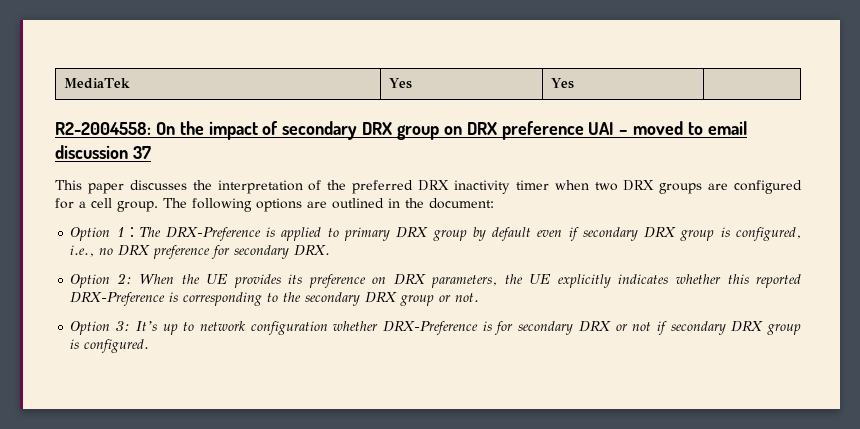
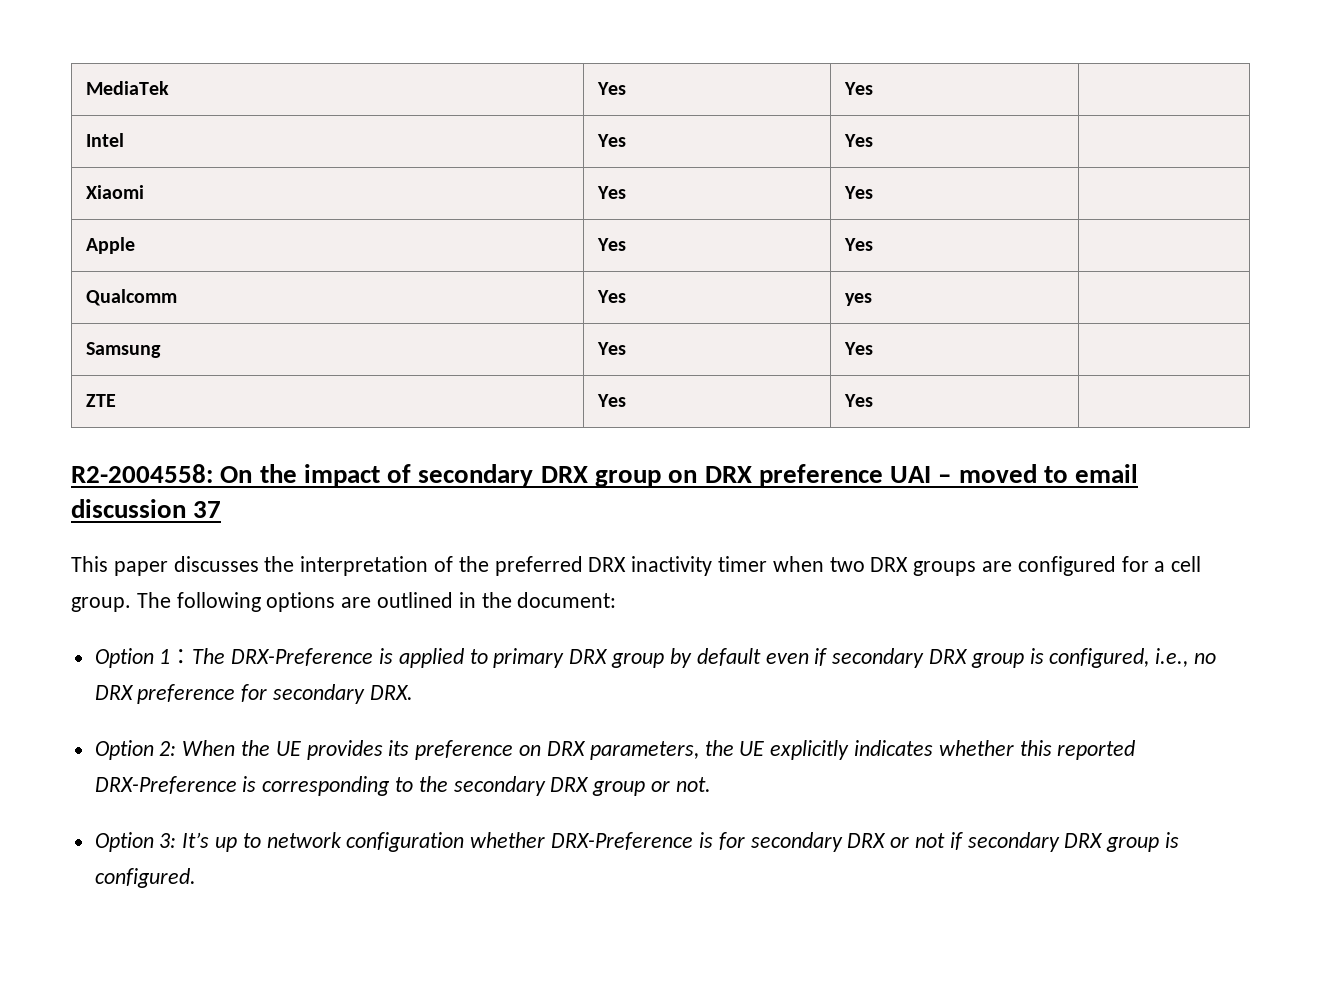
(575, 83) none -> [85,133,124,147] [596,134,626,147] [843,134,873,147] [85,185,144,199] [596,186,626,199] [843,186,873,199] [85,237,135,254] [596,238,626,251] [843,238,873,251] [85,289,177,306] [596,290,626,303] [844,293,872,306] [85,342,161,358] [596,342,626,355] [843,342,873,355] [85,394,116,407] [596,394,626,407] [843,394,873,407] // Intel | Yes | Yes | // Xiaomi | Yes | Yes | // Apple | Yes | Yes | // Qualcomm | Yes | yes | // Samsung | Yes | Yes | // ZTE | Yes | Yes |

